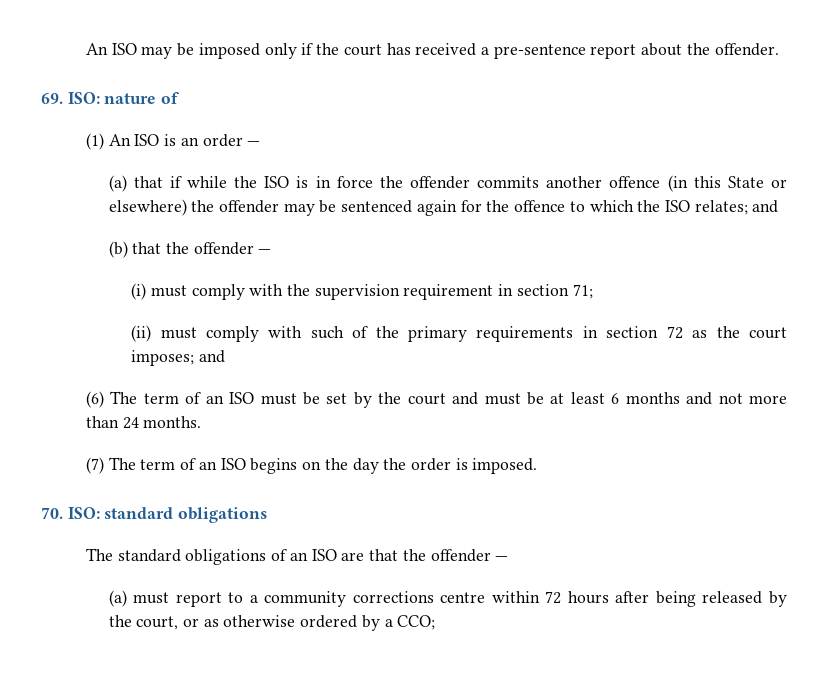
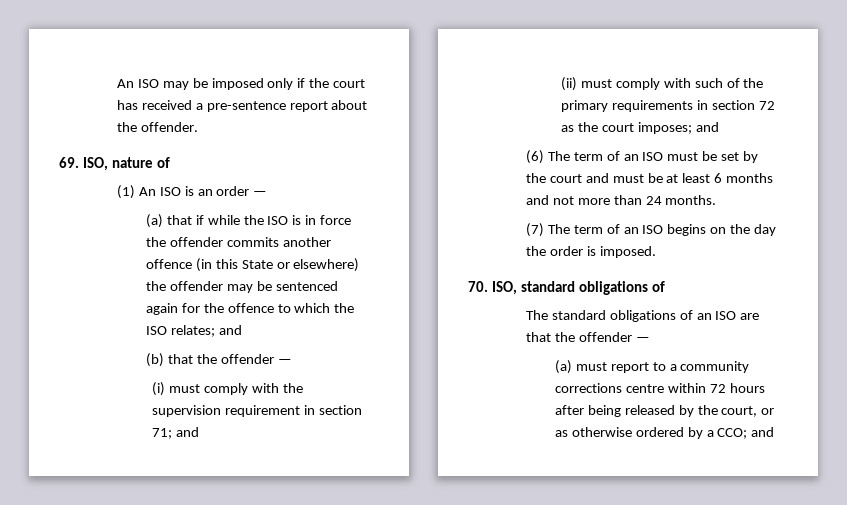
[67,92,100,104] ISO: -> [82,157,108,171] ISO,
(593, 291) none -> [175,427,199,437] and
[67,507,268,523] ISO: standard obligations -> [491,281,665,295] ISO, standard obligations of
(436, 622) none -> [751,427,775,437] and

